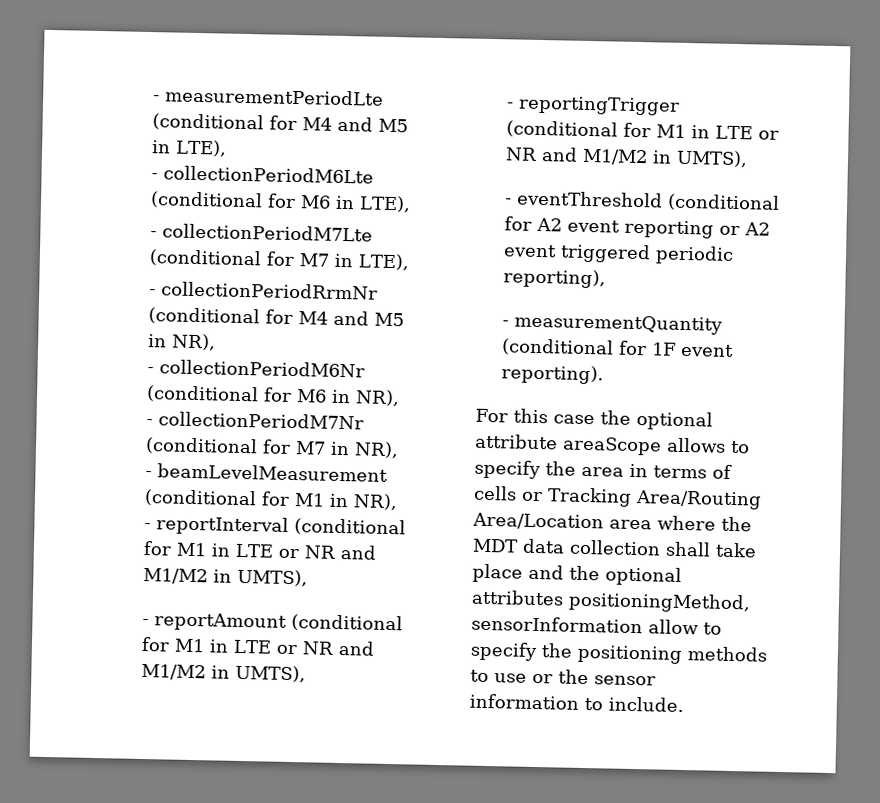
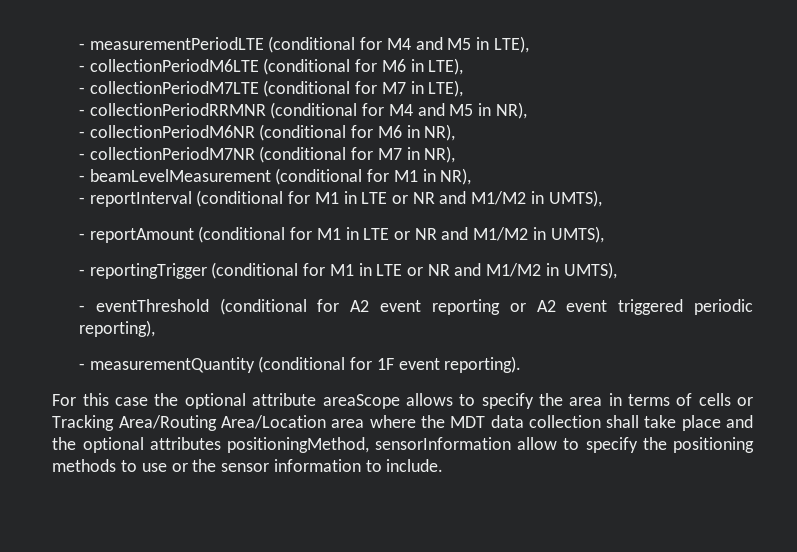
[152,87,384,106] - measurementPeriodLte -> [78,37,264,50] - measurementPeriodLTE
[162,165,374,184] collectionPeriodM6Lte -> [89,59,259,72] collectionPeriodM6LTE
[161,223,373,242] collectionPeriodM7Lte -> [89,81,259,94] collectionPeriodM7LTE
[160,281,378,300] collectionPeriodRrmNr -> [89,103,266,116] collectionPeriodRRMNR
[158,359,365,378] collectionPeriodM6Nr -> [89,125,255,138] collectionPeriodM6NR
[157,411,364,430] collectionPeriodM7Nr -> [89,147,255,160] collectionPeriodM7NR

